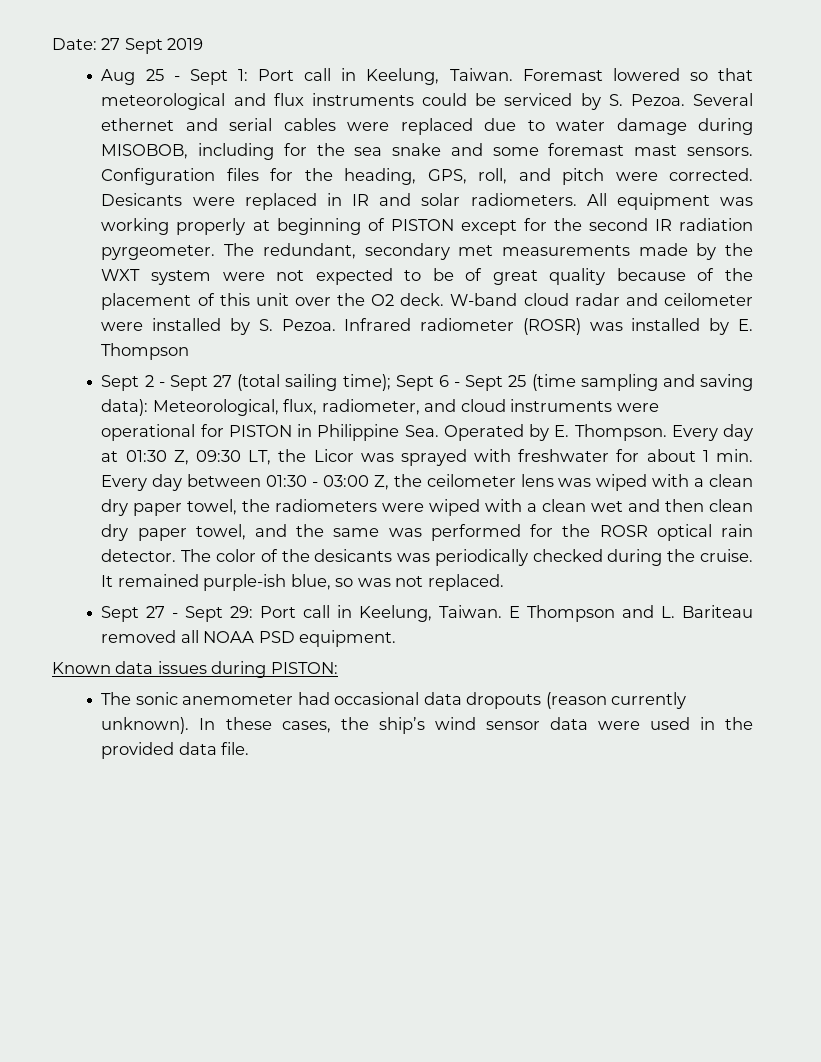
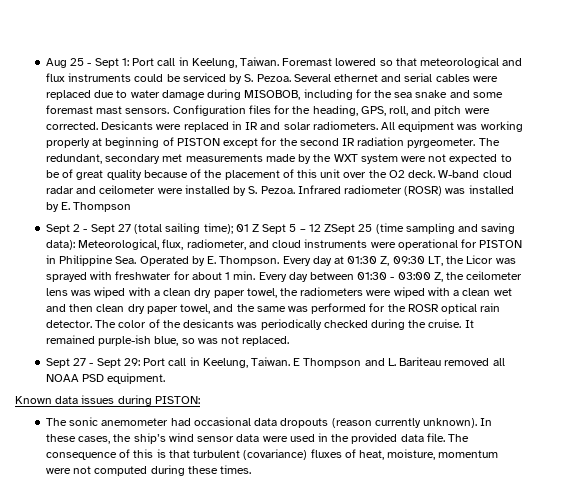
[52,38,204,54] Date: 27 Sept 2019 // -> (45, 63) none
[395,375,504,391] Sept 6 - Sept -> [235,224,356,234] 01 Z Sept 5 – 12 ZSept
(250, 748) none -> [448,434,470,442] [45,449,499,460] [45,465,252,476] The consequence of this is that turbulent (covariance) fluxes of heat, moisture, momentum were not computed during these times.

